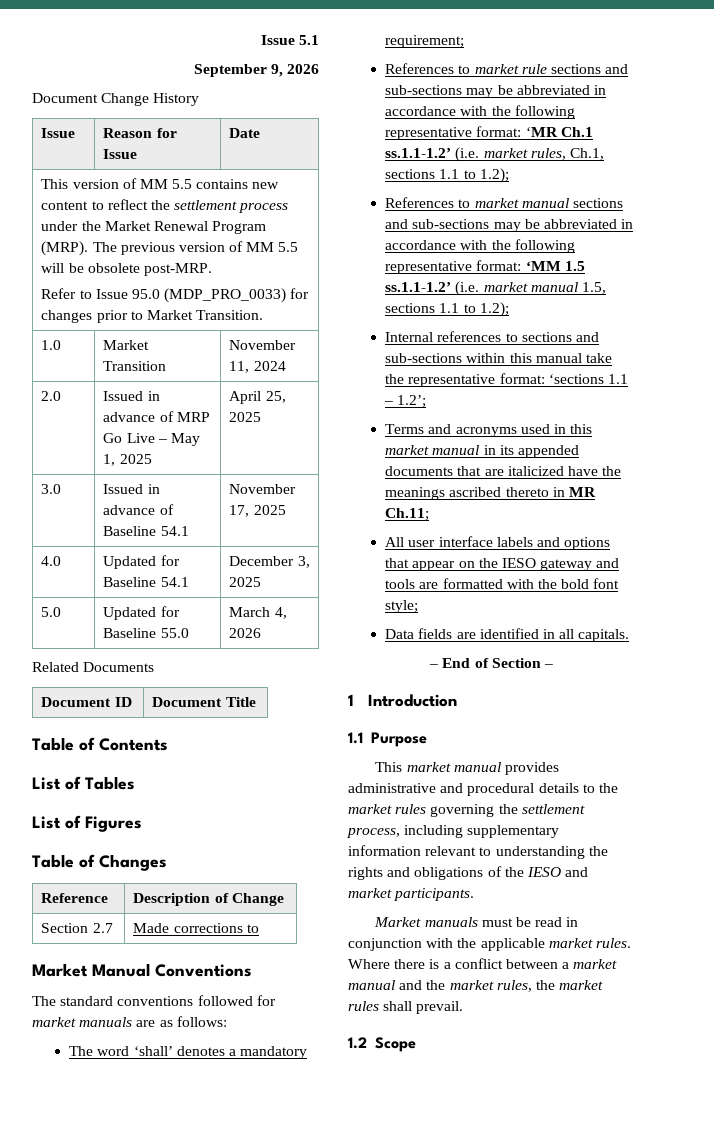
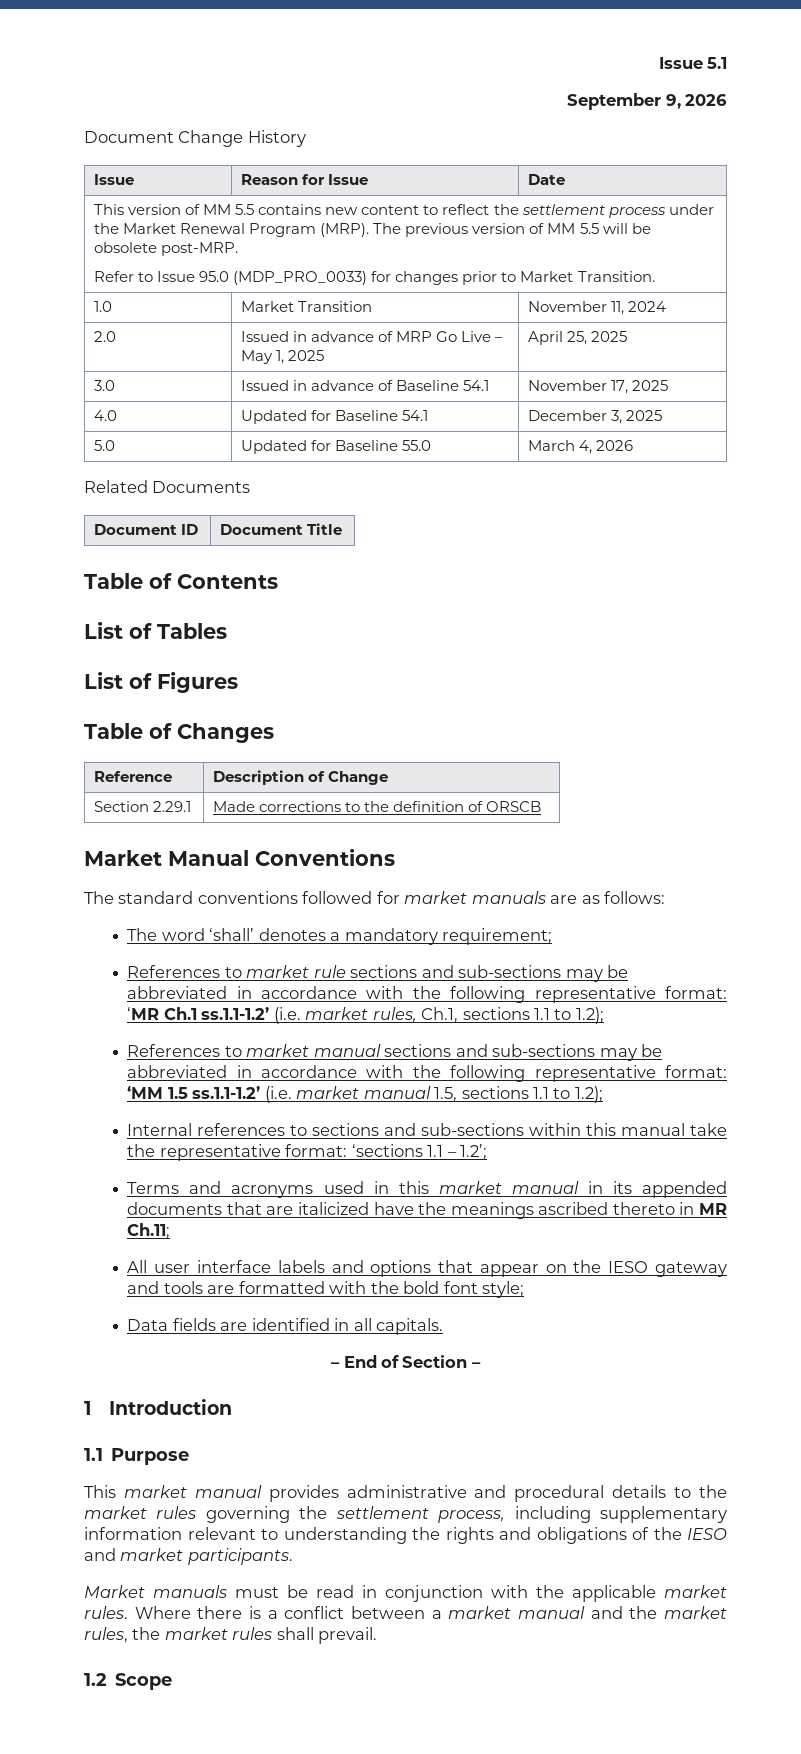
[92,923,113,933] 2.7 -> [153,801,192,812] 2.29.1
(259, 928) none -> [364,801,542,812] the definition of ORSCB

